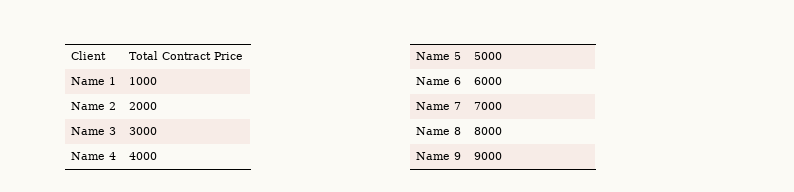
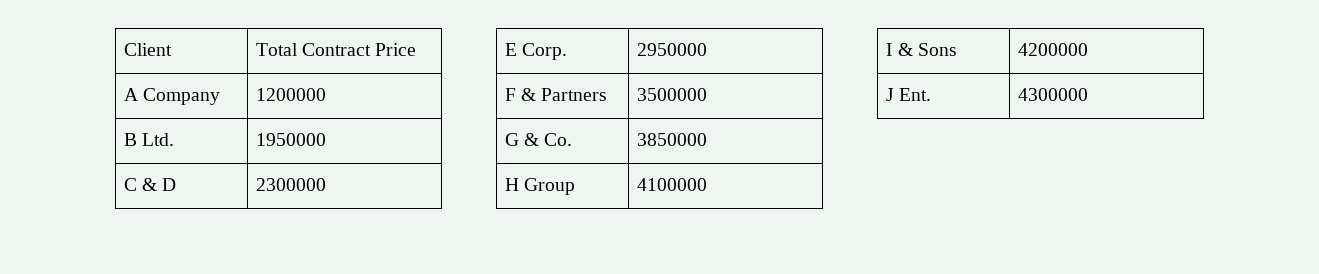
[71,77,117,85] [129,77,158,85] [71,102,117,110] [129,102,158,110] [71,127,117,135] [129,127,158,135] [71,152,117,160] [129,152,158,160] [416,52,462,60] [474,52,503,60] [416,77,462,85] [474,77,503,85] [416,102,462,110] [474,102,503,110] [416,127,462,135] [474,127,503,135] [416,152,462,160] [474,152,503,160] Name 1 | 1000 // Name 2 | 2000 // Name 3 | 3000 // Name 4 | 4000 // Name 5 | 5000 // Name 6 | 6000 // Name 7 | 7000 // Name 8 | 8000 // Name 9 | 9000 -> [123,88,221,105] [255,88,326,101] [123,133,175,146] [255,133,326,146] [123,178,177,191] [255,178,326,191] [504,43,568,60] [636,43,707,56] [504,88,608,101] [636,88,707,101] [504,133,573,146] [636,133,707,146] [504,178,576,195] [636,178,707,191] [885,43,958,56] [1017,43,1088,56] [885,88,932,101] [1017,88,1088,101] A Company | 1200000 // B Ltd. | 1950000 // C & D | 2300000 // E Corp. | 2950000 // F & Partners | 3500000 // G & Co. | 3850000 // H Group | 4100000 // I & Sons | 4200000 // J Ent. | 4300000

